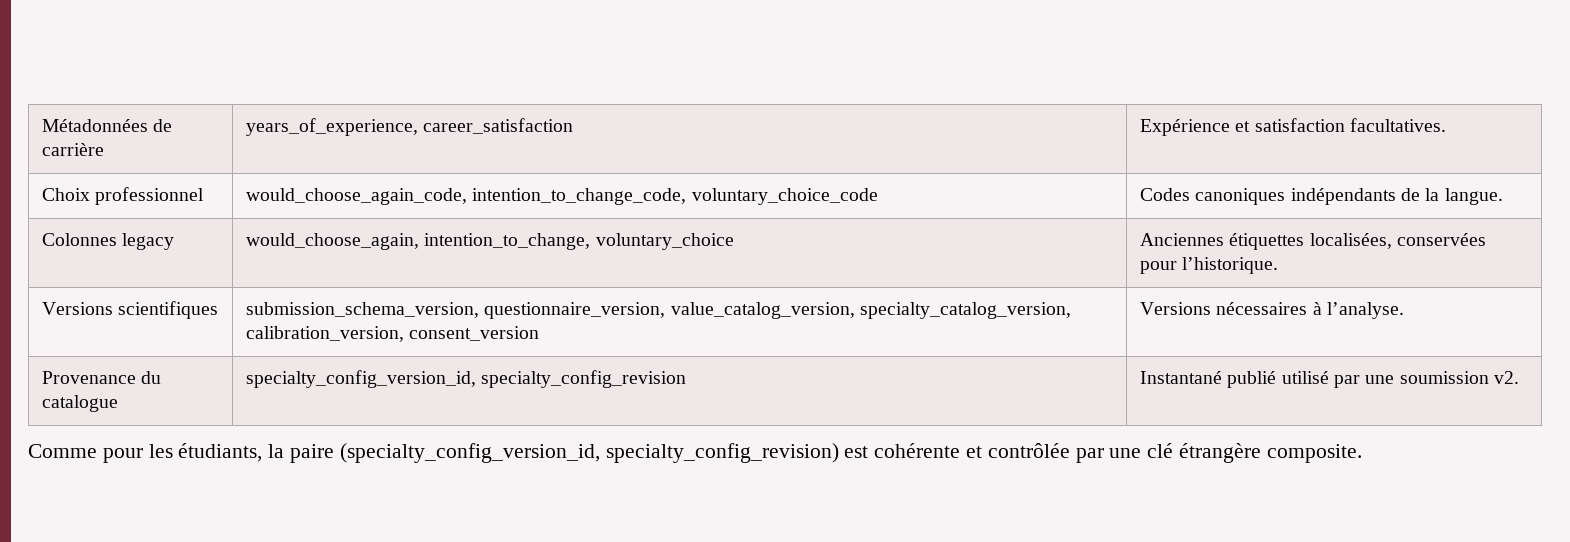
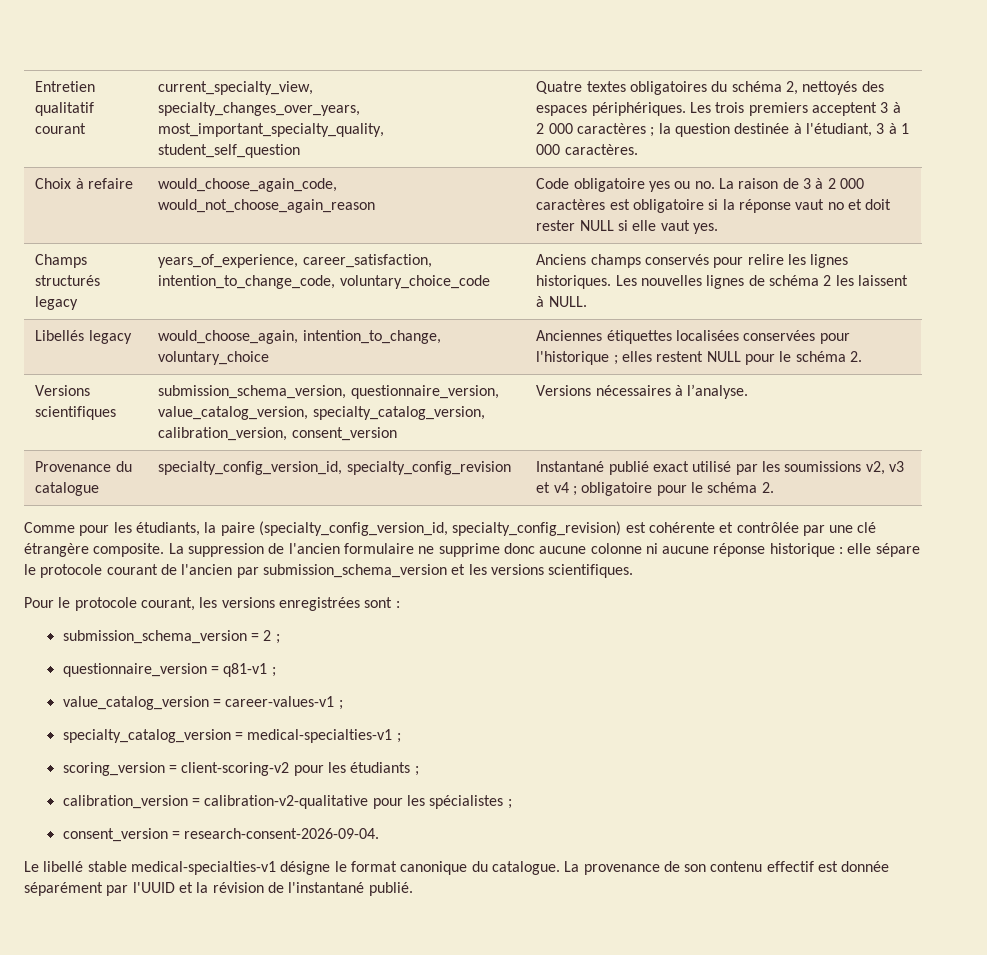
[42,119,173,132] [42,143,105,156] [246,118,574,136] [1140,118,1447,136] [42,187,205,205] [246,188,878,205] [1140,188,1503,205] [42,233,118,246] Métadonnées de carrière | years_of_experience, career_satisfaction | Expérience et satisfaction facultatives. // Choix professionnel | would_choose_again_code, intention_to_change_code, voluntary_choice_code | Codes canoniques indépendants de la langue. // Colonnes -> [35,81,96,92] [35,102,95,116] [35,123,87,134] [158,81,314,95] [158,102,361,116] [158,123,385,137] [158,144,301,158] [536,81,884,95] [536,102,901,116] [536,123,909,137] [536,144,638,155] [35,178,134,189] [158,178,338,192] [158,199,376,213] [536,178,864,192] [536,199,892,213] [536,220,719,234] [35,254,88,268] [35,275,101,286] [35,296,79,310] [158,254,432,268] [158,275,490,289] [536,254,849,268] [536,275,908,289] [536,296,587,307] [35,330,85,341] Entretien qualitatif courant | current_specialty_view, specialty_changes_over_years, most_important_specialty_quality, student_self_question | Quatre textes obligatoires du schéma 2, nettoyés des espaces périphériques. Les trois premiers acceptent 3 à 2 000 caractères ; la question destinée à l'étudiant, 3 à 1 000 caractères. // Choix à refaire | would_choose_again_code, would_not_choose_again_reason | Code obligatoire yes ou no. La raison de 3 à 2 000 caractères est obligatoire si la réponse vaut no et doit rester NULL si elle vaut yes. // Champs structurés legacy | years_of_experience, career_satisfaction, intention_to_change_code, voluntary_choice_code | Anciens champs conservés pour relire les lignes historiques. Les nouvelles lignes de schéma 2 les laissent à NULL. // Libellés
[1309,233,1392,249] localisées, -> [676,330,740,341] localisées
[1182,257,1279,274] l’historique. -> [536,351,862,365] l'historique ; elles restent NULL pour le schéma 2.
(1277, 379) none -> [653,461,690,472] exact
[1365,371,1519,384] une soumission v2. -> [762,461,904,475] [536,482,774,496] les soumissions v2, v3 et v4 ; obligatoire pour le schéma 2.
(1362, 453) none -> [168,543,920,557] [24,564,634,578] [24,597,400,611] [62,630,280,644] [62,663,276,677] [62,696,343,710] [62,729,401,743] [62,762,419,776] [62,795,512,809] [62,828,380,842] [24,861,890,875] [24,882,413,896] La suppression de l'ancien formulaire ne supprime donc aucune colonne ni aucune réponse historique : elle sépare le protocole courant de l'ancien par submission_schema_version et les versions scientifiques. // Pour le protocole courant, les versions enregistrées sont : // submission_schema_version = 2 ; // questionnaire_version = q81-v1 ; // value_catalog_version = career-values-v1 ; // specialty_catalog_version = medical-specialties-v1 ; // scoring_version = client-scoring-v2 pour les étudiants ; // calibration_version = calibration-v2-qualitative pour les spécialistes ; // consent_version = research-consent-2026-09-04. // Le libellé stable medical-specialties-v1 désigne le format canonique du catalogue. La provenance de son contenu effectif est donnée séparément par l'UUID et la révision de l'instantané publié.

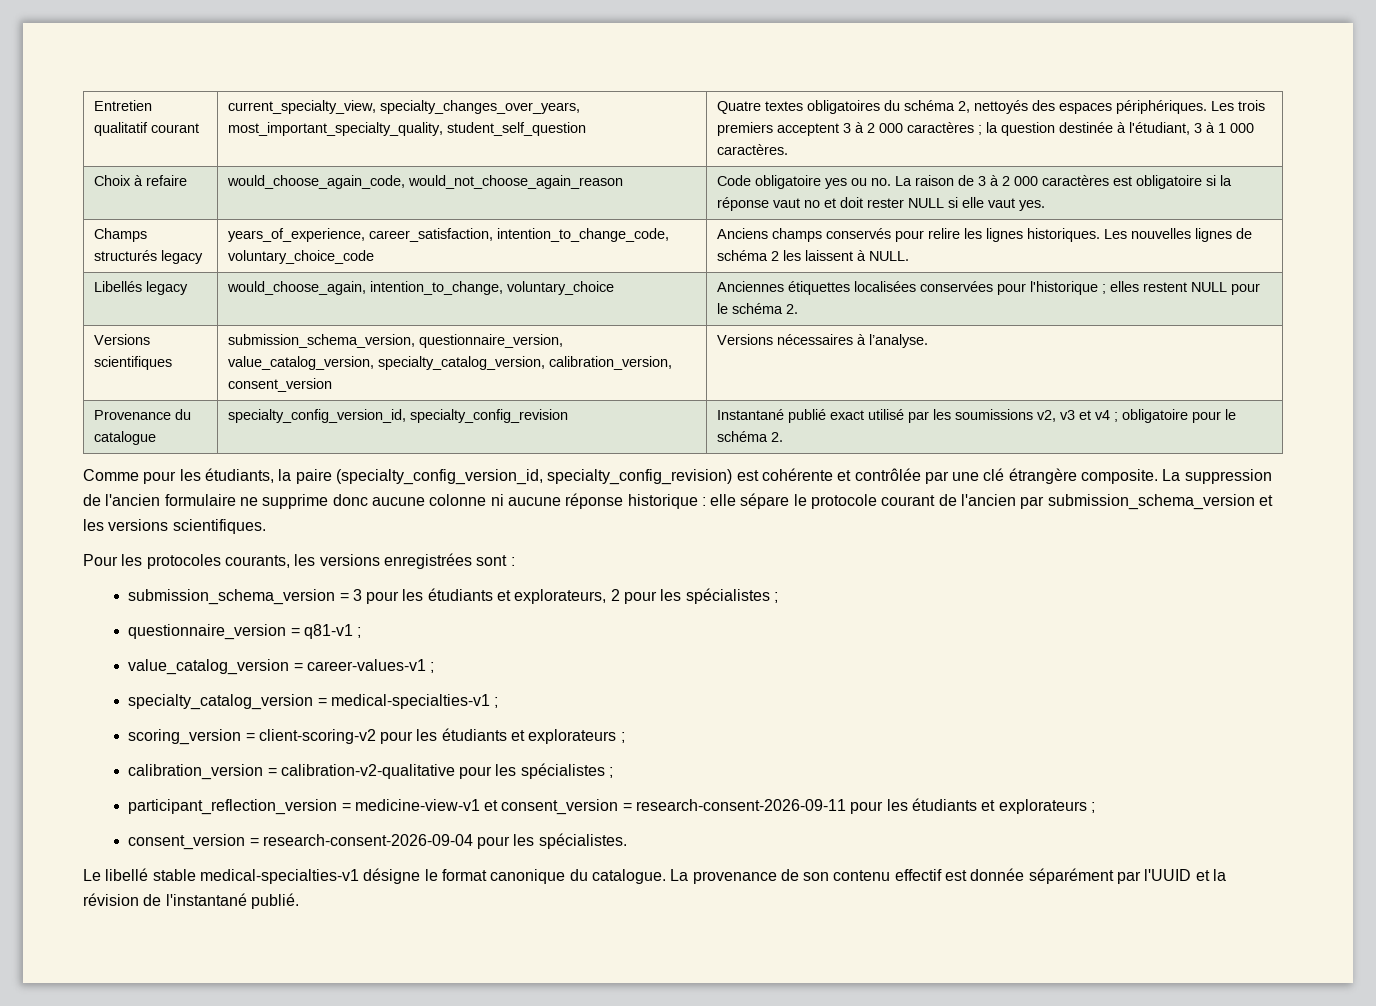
[58,597,195,611] le protocole courant, -> [121,554,290,569] les protocoles courants,
[263,630,272,641] 2 -> [352,588,770,604] 3 pour les étudiants et explorateurs, 2 pour les spécialistes
(411, 767) none -> [511,729,617,744] et explorateurs
[62,828,380,842] consent_version = research-consent-2026-09-04. -> [128,798,1096,815] [128,833,627,850] participant_reflection_version = medicine-view-v1 et consent_version = research-consent-2026-09-11 pour les étudiants et explorateurs ; // consent_version = research-consent-2026-09-04 pour les spécialistes.

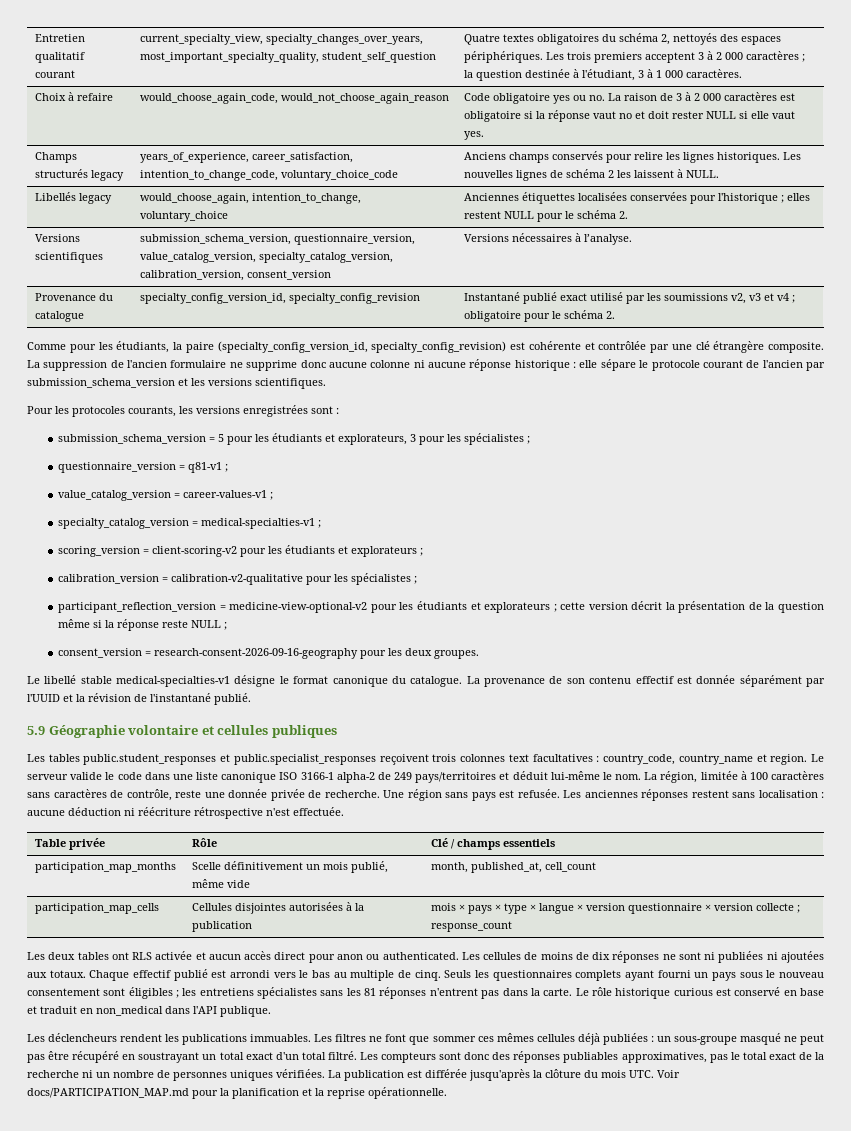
[352,589,362,601] 3 -> [218,434,225,442] 5
[610,589,620,601] 2 -> [410,434,417,442] 3
[354,798,1096,815] [128,833,627,850] medicine-view-v1 et consent_version = research-consent-2026-09-11 pour les étudiants et explorateurs ; // consent_version = research-consent-2026-09-04 pour les spécialistes. -> [229,601,825,613] [58,619,228,631] [58,648,480,659] medicine-view-optional-v2 pour les étudiants et explorateurs ; cette version décrit la présentation de la question même si la réponse reste NULL ; // consent_version = research-consent-2026-09-16-geography pour les deux groupes.
(299, 901) none -> [27,725,337,738] [27,754,825,765] [27,771,824,783] [27,789,824,801] [27,807,344,819] [34,838,105,850] [191,838,217,847] [430,838,555,850] [34,862,176,873] [191,861,388,873] [191,879,250,888] [430,862,596,873] [34,903,159,914] [191,902,364,914] [191,921,252,932] [430,903,800,914] [430,921,512,932] [27,951,824,963] [27,969,824,981] [27,987,824,999] [27,1006,271,1017] [27,1033,824,1045] [27,1051,825,1063] [27,1069,680,1081] [27,1087,447,1099] // 5.9 Géographie volontaire et cellules publiques // Les tables public.student_responses et public.specialist_responses reçoivent trois colonnes text facultatives : country_code, country_name et region. Le serveur valide le code dans une liste canonique ISO 3166-1 alpha-2 de 249 pays/territoires et déduit lui-même le nom. La région, limitée à 100 caractères sans caractères de contrôle, reste une donnée privée de recherche. Une région sans pays est refusée. Les anciennes réponses restent sans localisation : aucune déduction ni réécriture rétrospective n'est effectuée. // Table privée | Rôle | Clé / champs essentiels // participation_map_months | Scelle définitivement un mois publié, même vide | month, published_at, cell_count // participation_map_cells | Cellules disjointes autorisées à la publication | mois × pays × type × langue × version questionnaire × version collecte ; response_count // Les deux tables ont RLS activée et aucun accès direct pour anon ou authenticated. Les cellules de moins de dix réponses ne sont ni publiées ni ajoutées aux totaux. Chaque effectif publié est arrondi vers le bas au multiple de cinq. Seuls les questionnaires complets ayant fourni un pays sous le nouveau consentement sont éligibles ; les entretiens spécialistes sans les 81 réponses n'entrent pas dans la carte. Le rôle historique curious est conservé en base et traduit en non_medical dans l'API publique. // Les déclencheurs rendent les publications immuables. Les filtres ne font que sommer ces mêmes cellules déjà publiées : un sous-groupe masqué ne peut pas être récupéré en soustrayant un total exact d'un total filtré. Les compteurs sont donc des réponses publiables approximatives, pas le total exact de la recherche ni un nombre de personnes uniques vérifiées. La publication est différée jusqu'après la clôture du mois UTC. Voir docs/PARTICIPATION_MAP.md pour la planification et la reprise opérationnelle.

